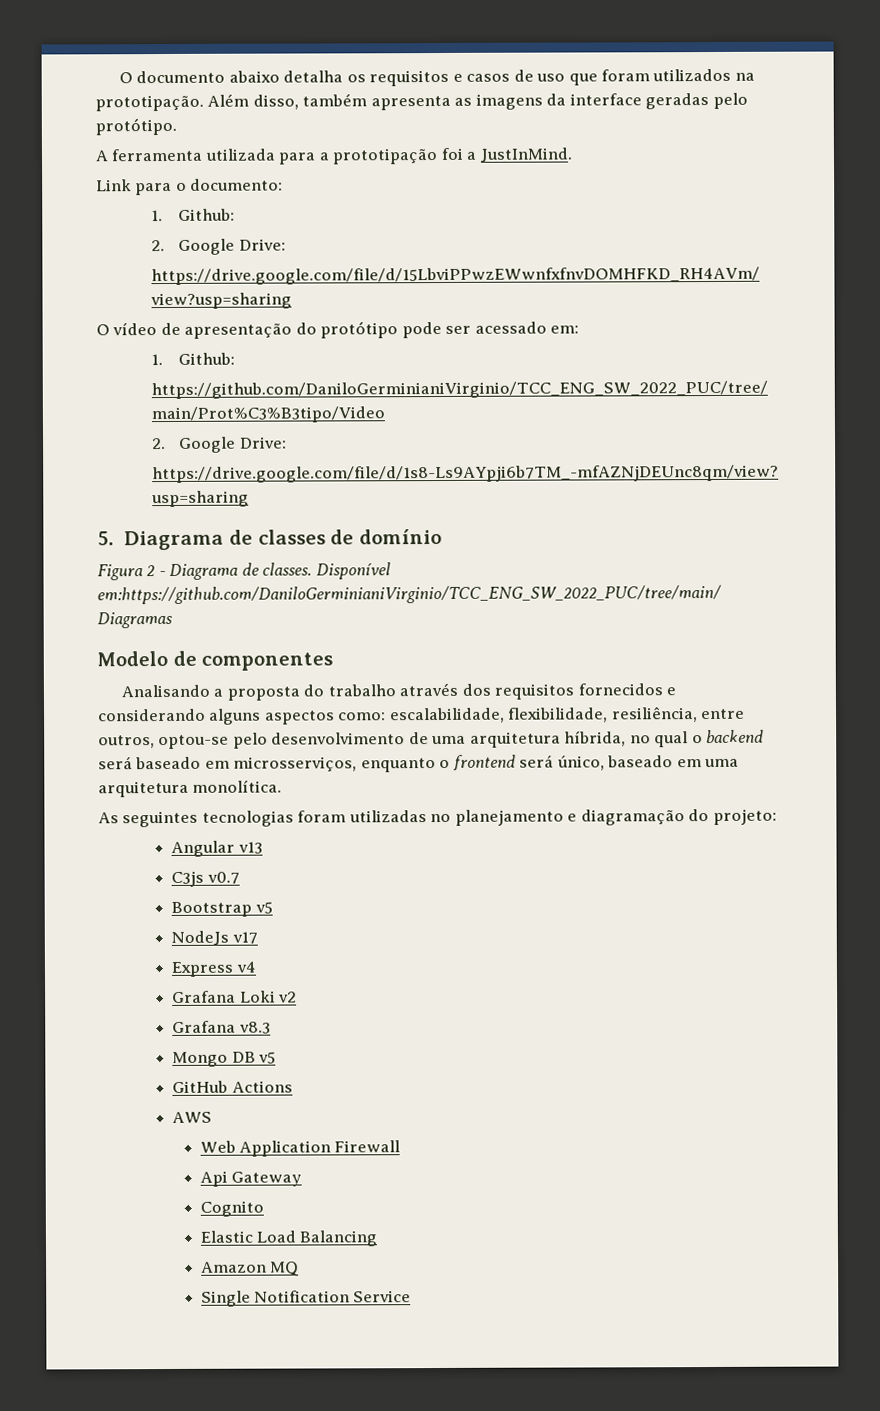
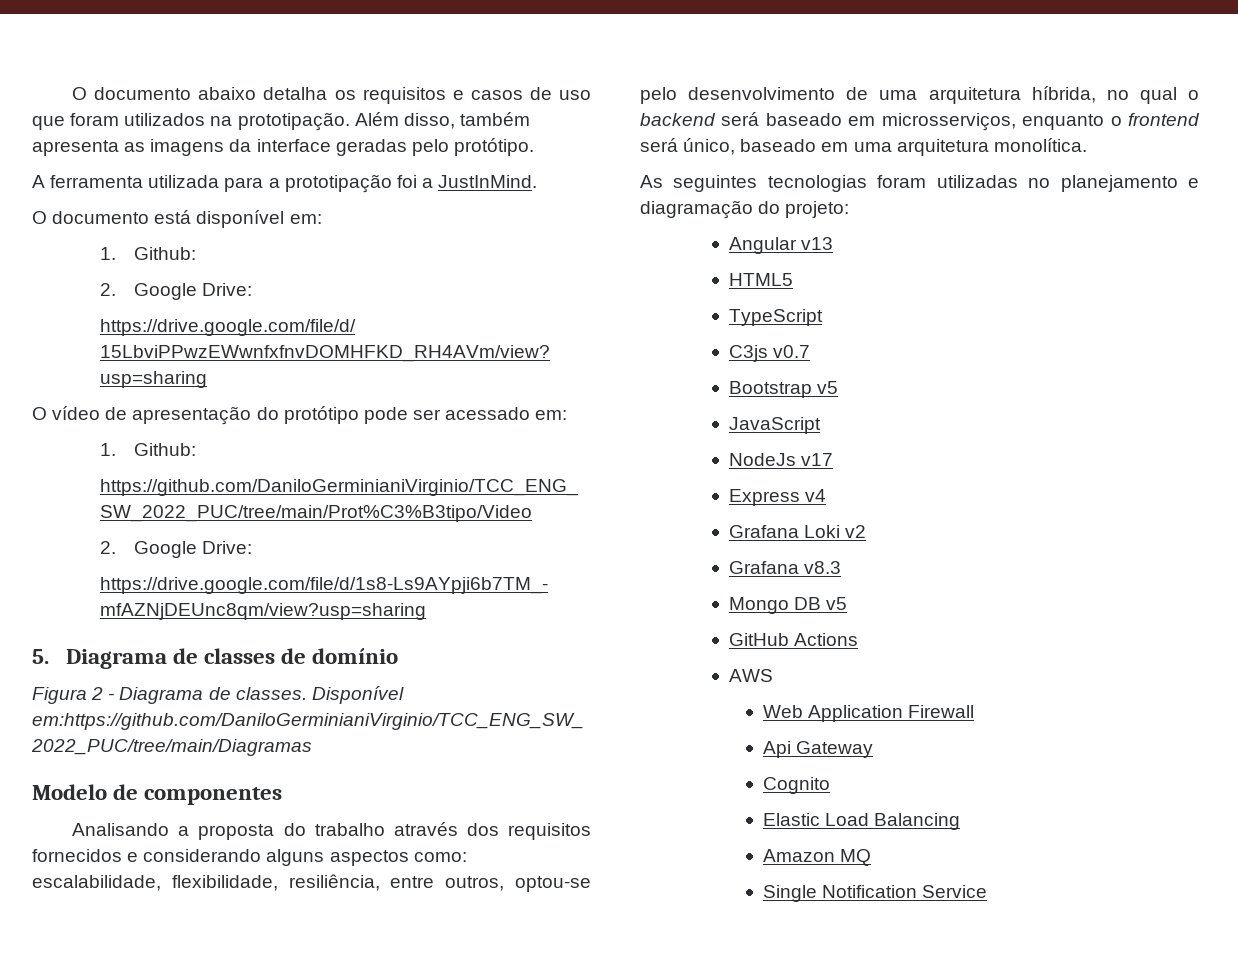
[96,178,284,196] Link para o documento: -> [32,210,322,228] O documento está disponível em:
(263, 847) none -> [728,273,793,286] [728,309,823,326] // HTML5 // TypeScript
(273, 907) none -> [728,417,821,434] // JavaScript

